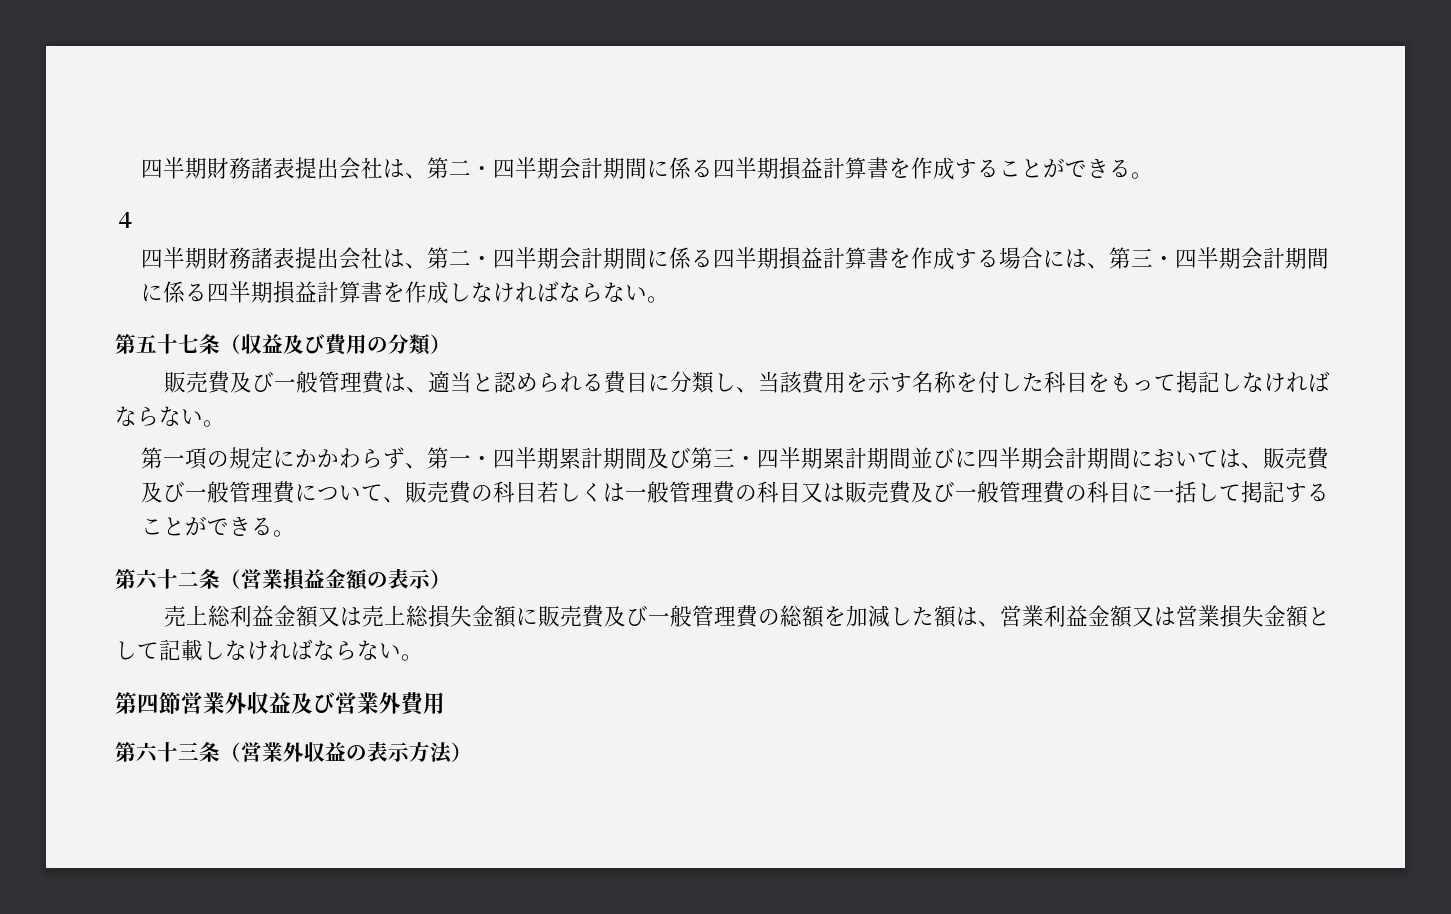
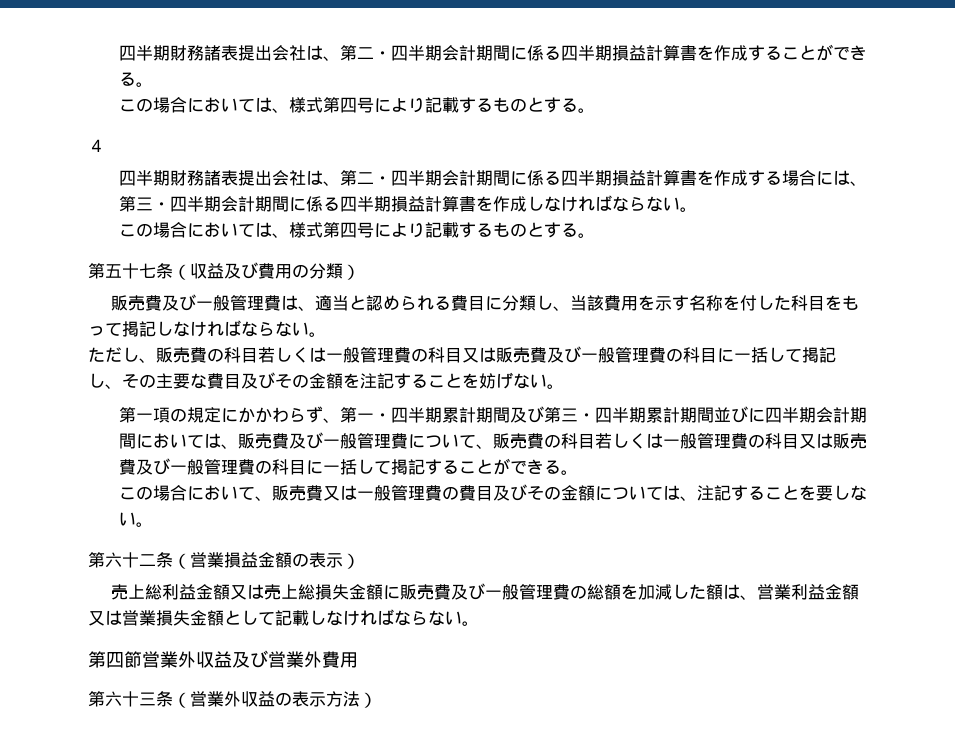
(1153, 175) none -> [118,97,595,113] // この場合においては、様式第四号により記載するものとする。
(669, 299) none -> [118,222,595,238] // この場合においては、様式第四号により記載するものとする。
(225, 423) none -> [88,346,836,363] [88,372,564,389] // ただし、販売費の科目若しくは一般管理費の科目又は販売費及び一般管理費の科目に一括して掲記し、その主要な費目及びその金額を注記することを妨げない。
(295, 533) none -> [118,484,867,501] [118,512,153,527] // この場合において、販売費又は一般管理費の費目及びその金額については、注記することを要しない。

